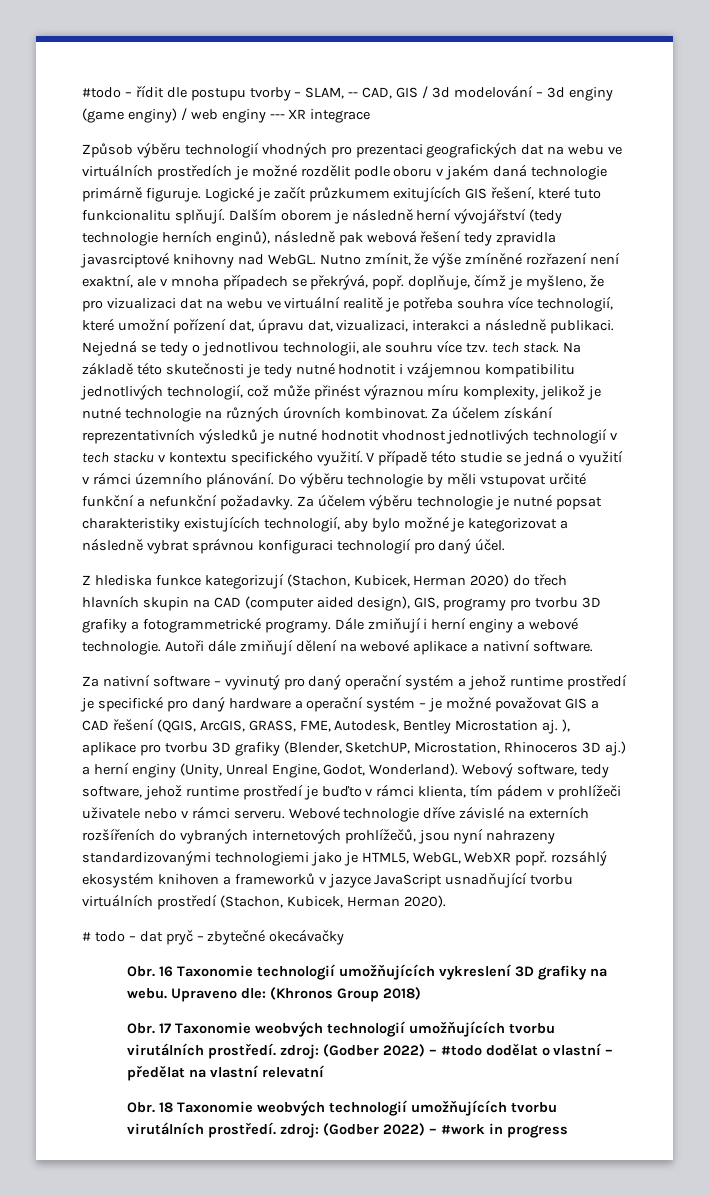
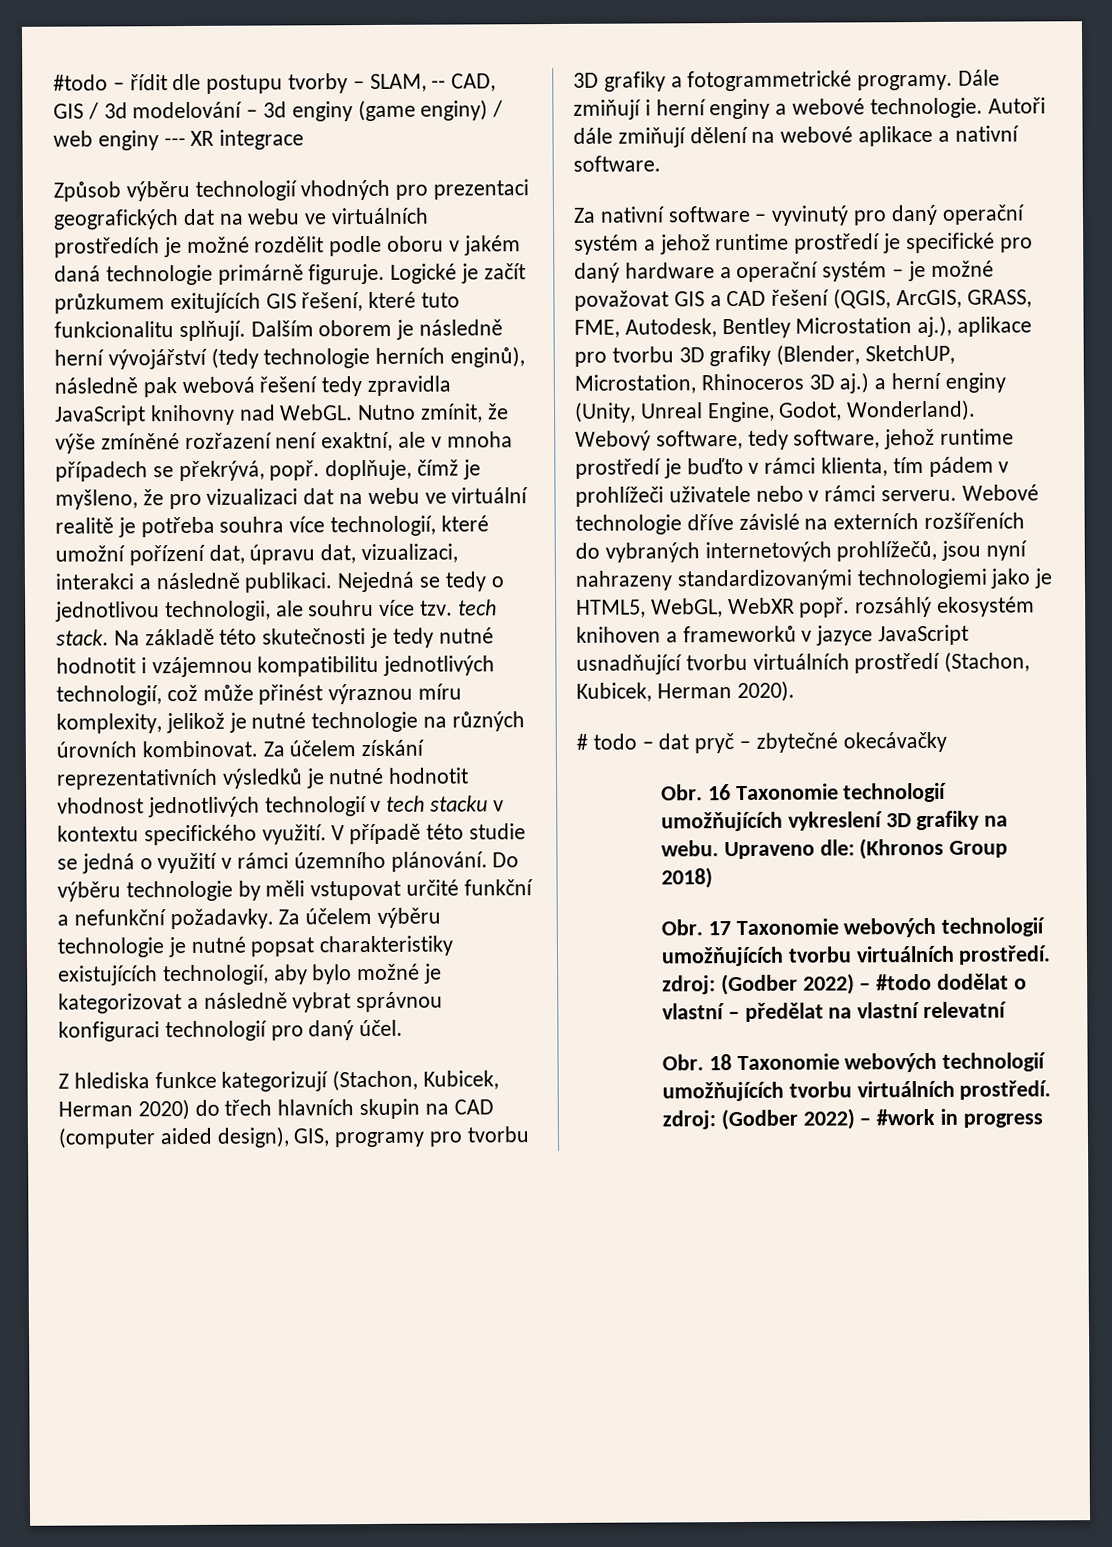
[80,252,169,268] javasrciptové -> [55,405,146,426] JavaScript
[542,719,571,734] aj. ), -> [917,315,953,338] aj.),
[254,1021,555,1037] [127,1043,205,1056] weobvých technologií umožňujících tvorbu virutálních -> [843,917,1046,938] [660,945,955,967] webových technologií umožňujících tvorbu virtuálních
[256,1100,557,1116] [127,1122,205,1135] weobvých technologií umožňujících tvorbu virutálních -> [844,1052,1047,1073] [661,1080,955,1102] webových technologií umožňujících tvorbu virtuálních

